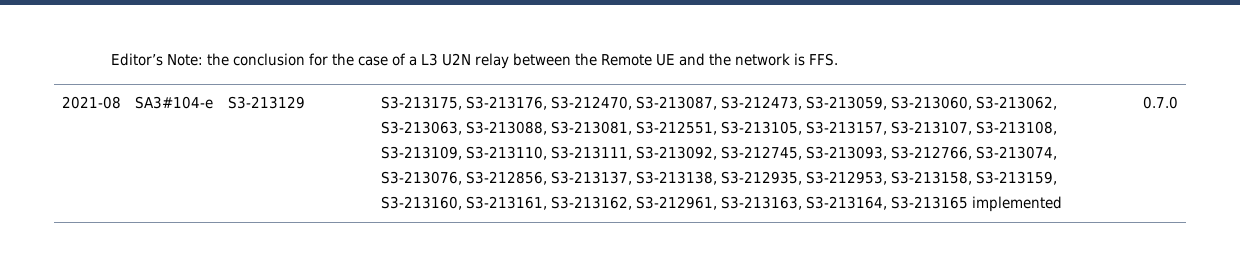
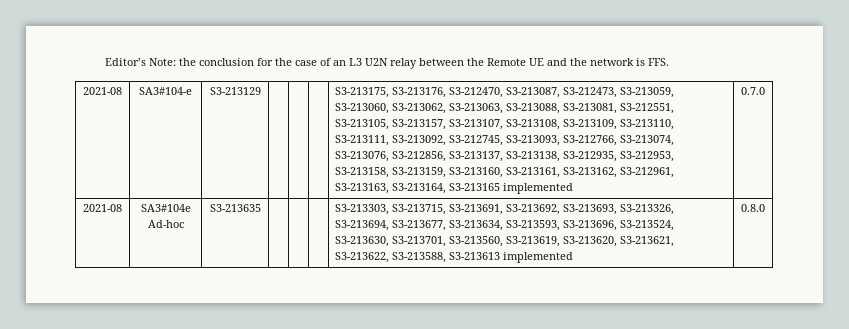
[408,56,417,66] a -> [333,60,347,66] an
(1178, 102) none -> [83,204,122,212] [140,204,191,212] [147,220,184,228] [209,204,261,212] [335,204,675,215] [335,220,675,231] [335,236,675,247] [335,252,574,263] [741,204,765,212] // 2021-08 | SA3#104e Ad-hoc | S3-213635 | | | | S3-213303, S3-213715, S3-213691, S3-213692, S3-213693, S3-213326, S3-213694, S3-213677, S3-213634, S3-213593, S3-213696, S3-213524, S3-213630, S3-213701, S3-213560, S3-213619, S3-213620, S3-213621, S3-213622, S3-213588, S3-213613 implemented | 0.8.0

